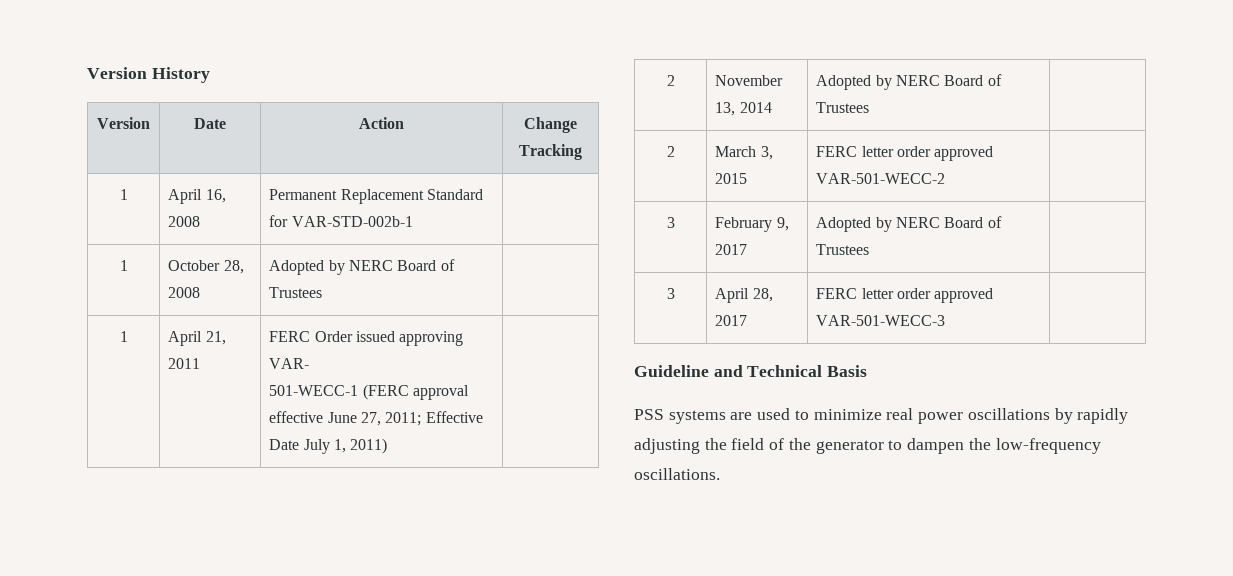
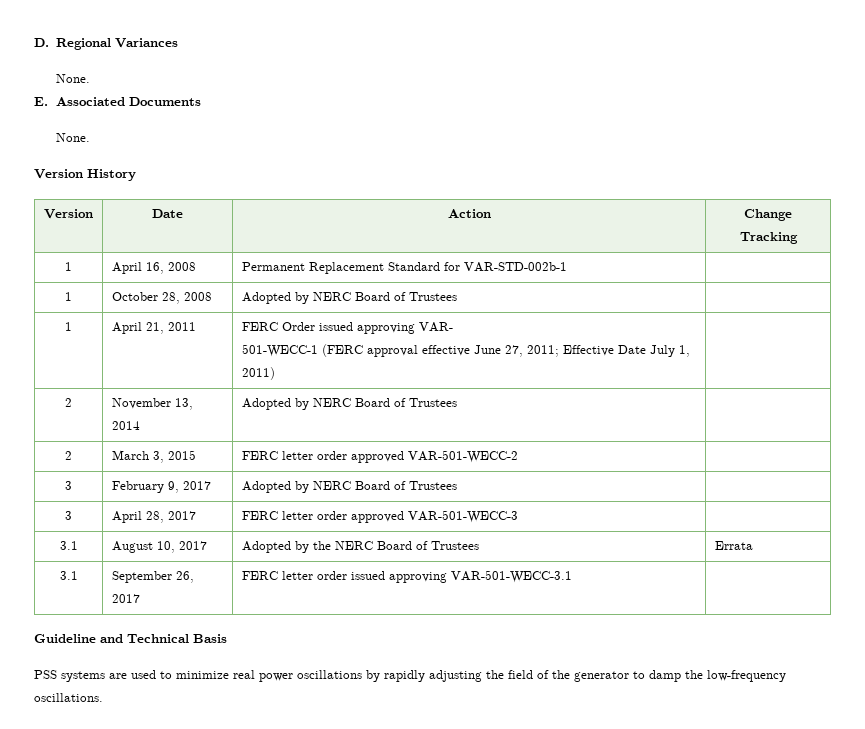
(87, 73) none -> [34,38,179,50] [56,74,91,83] [34,97,202,106] [56,133,91,142] D. Regional Variances // None. // E. Associated Documents // None. //
(946, 320) none -> [59,541,78,550] [111,541,207,553] [241,541,479,553] [714,541,753,550] [59,571,78,580] [111,571,194,583] [111,594,140,603] [241,570,572,583] // 3.1 | August 10, 2017 | Adopted by the NERC Board of Trustees | Errata // 3.1 | September 26, 2017 | FERC letter order issued approving VAR-501-WECC-3.1 |
[907,438,965,454] dampen -> [649,670,681,682] damp

